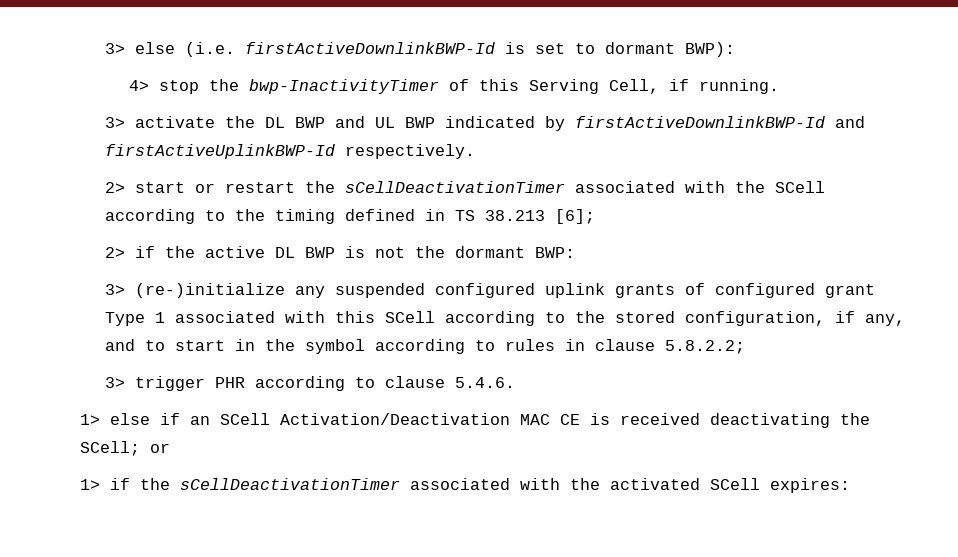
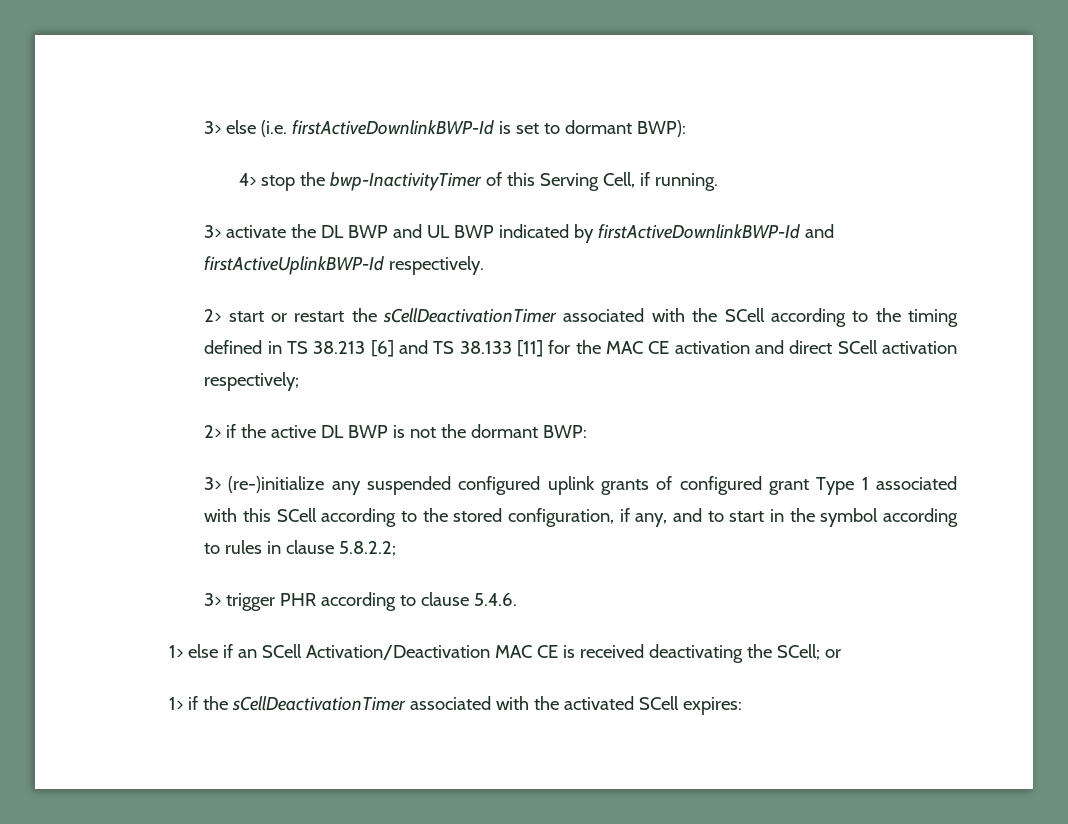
[554,209,595,224] [6]; -> [370,340,957,357] [204,372,300,391] [6] and TS 38.133 [11] for the MAC CE activation and direct SCell activation respectively;

